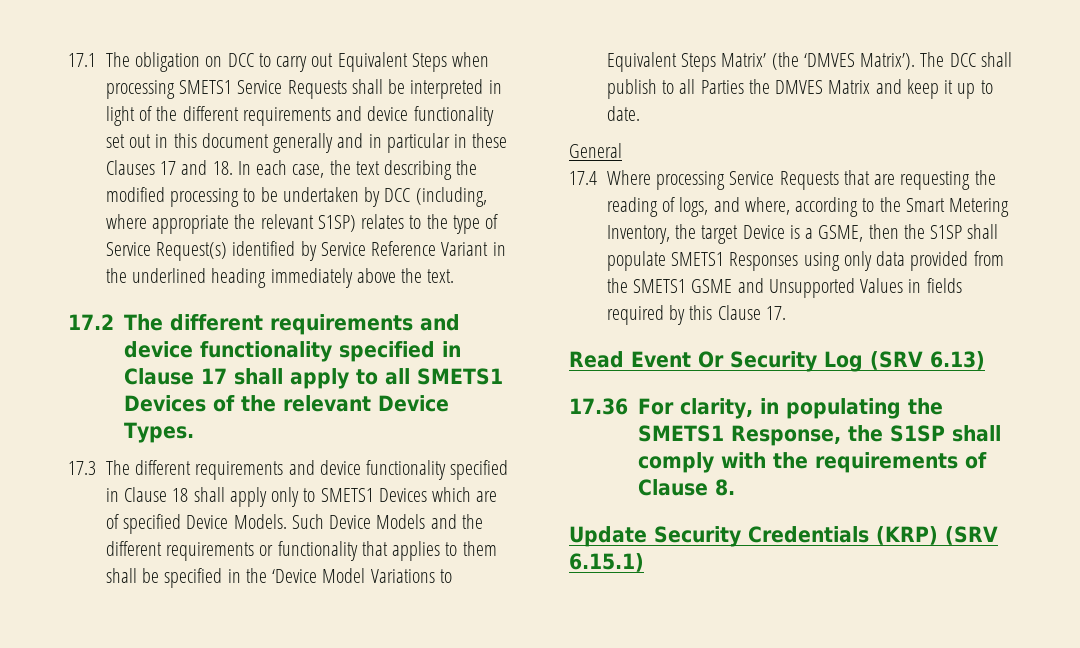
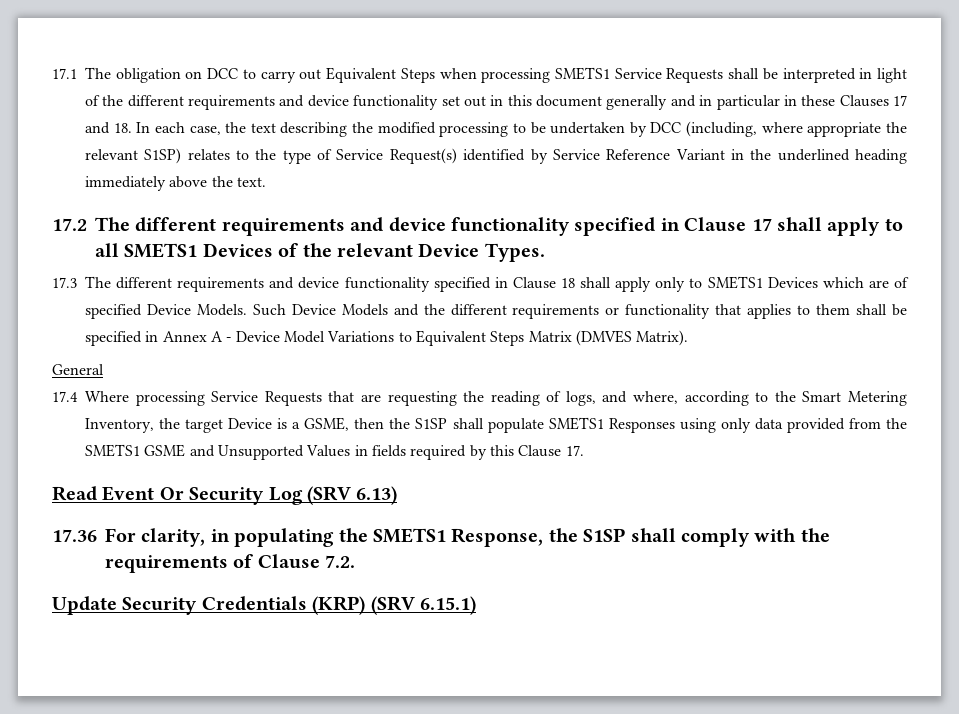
[245,568,318,583] the ‘Device -> [162,331,280,342] Annex A - Device
[721,52,1012,70] [606,79,993,99] [606,106,640,121] Matrix’ (the ‘DMVES Matrix’). The DCC shall publish to all Parties the DMVES Matrix and keep it up to date. -> [528,330,689,346] Matrix (DMVES Matrix).
[714,479,735,496] 8. -> [325,555,356,568] 7.2.

